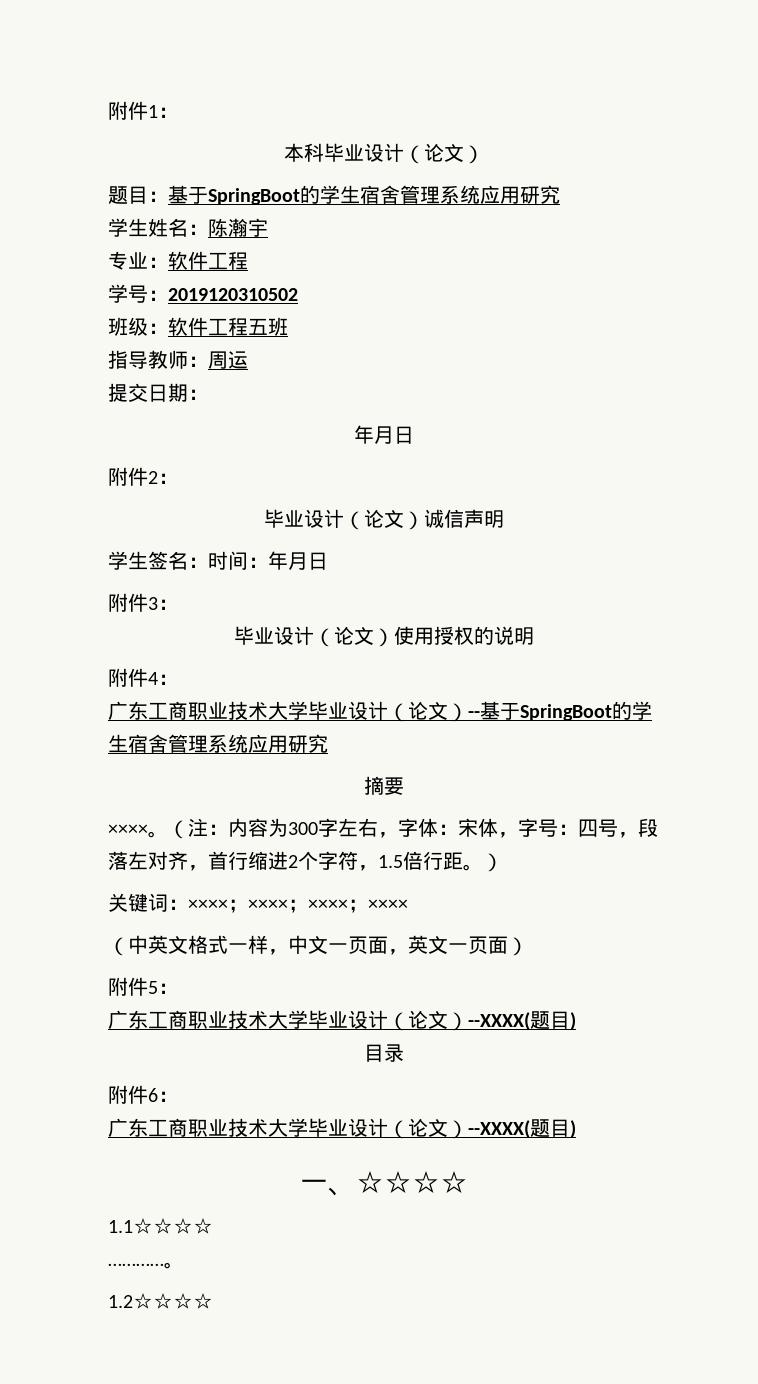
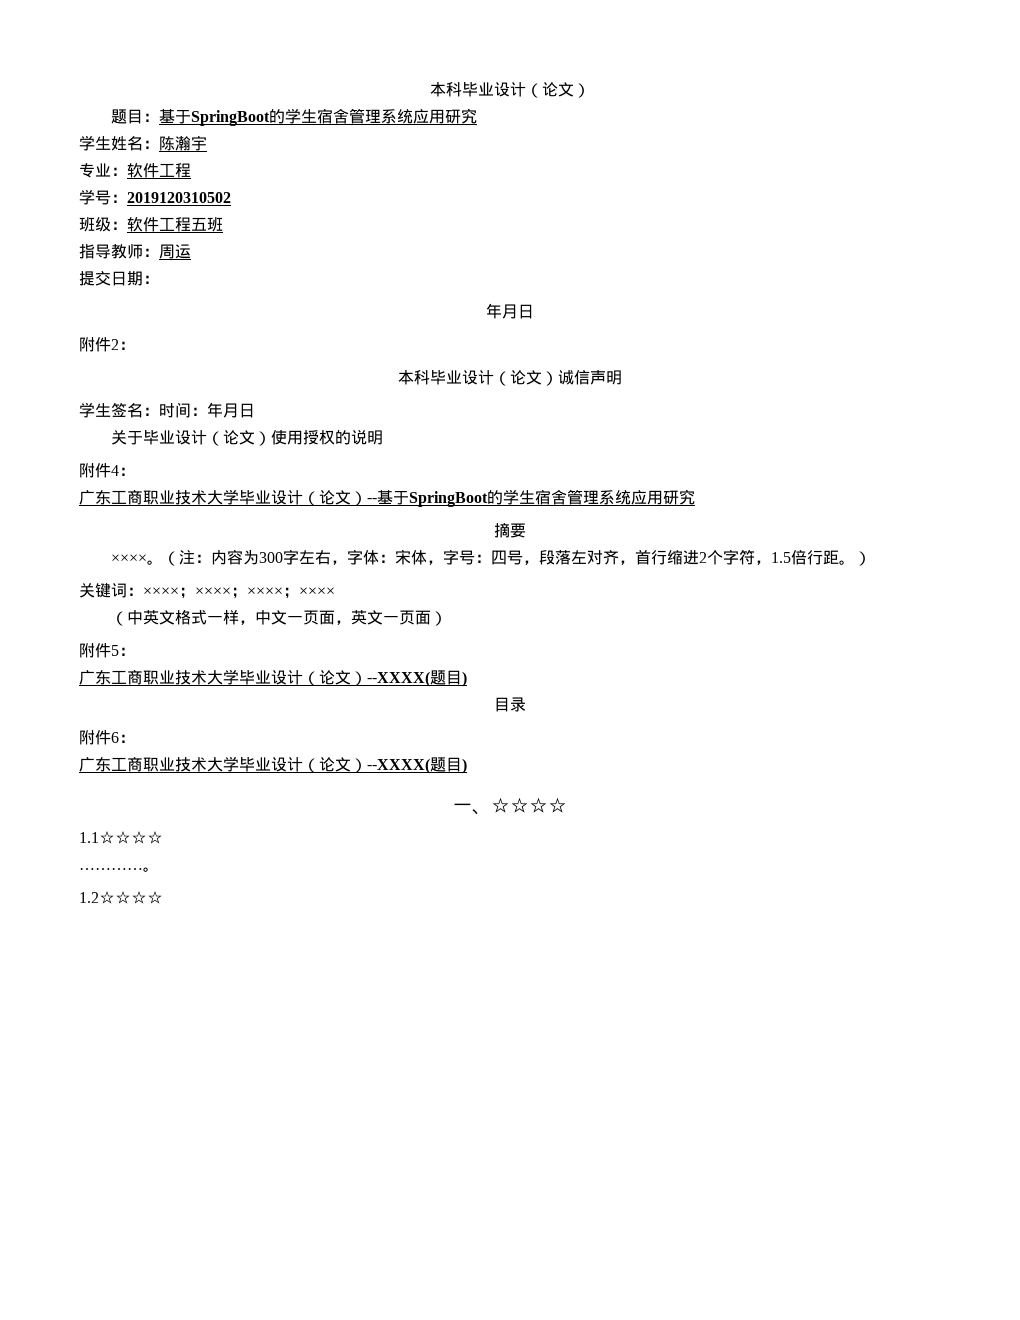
[108,101,178,120] 附件1： // -> (430, 89) none
(178, 478) none -> [398,370,430,385] 本科
[108,593,178,612] 附件3： // -> [110,430,143,445] 关于

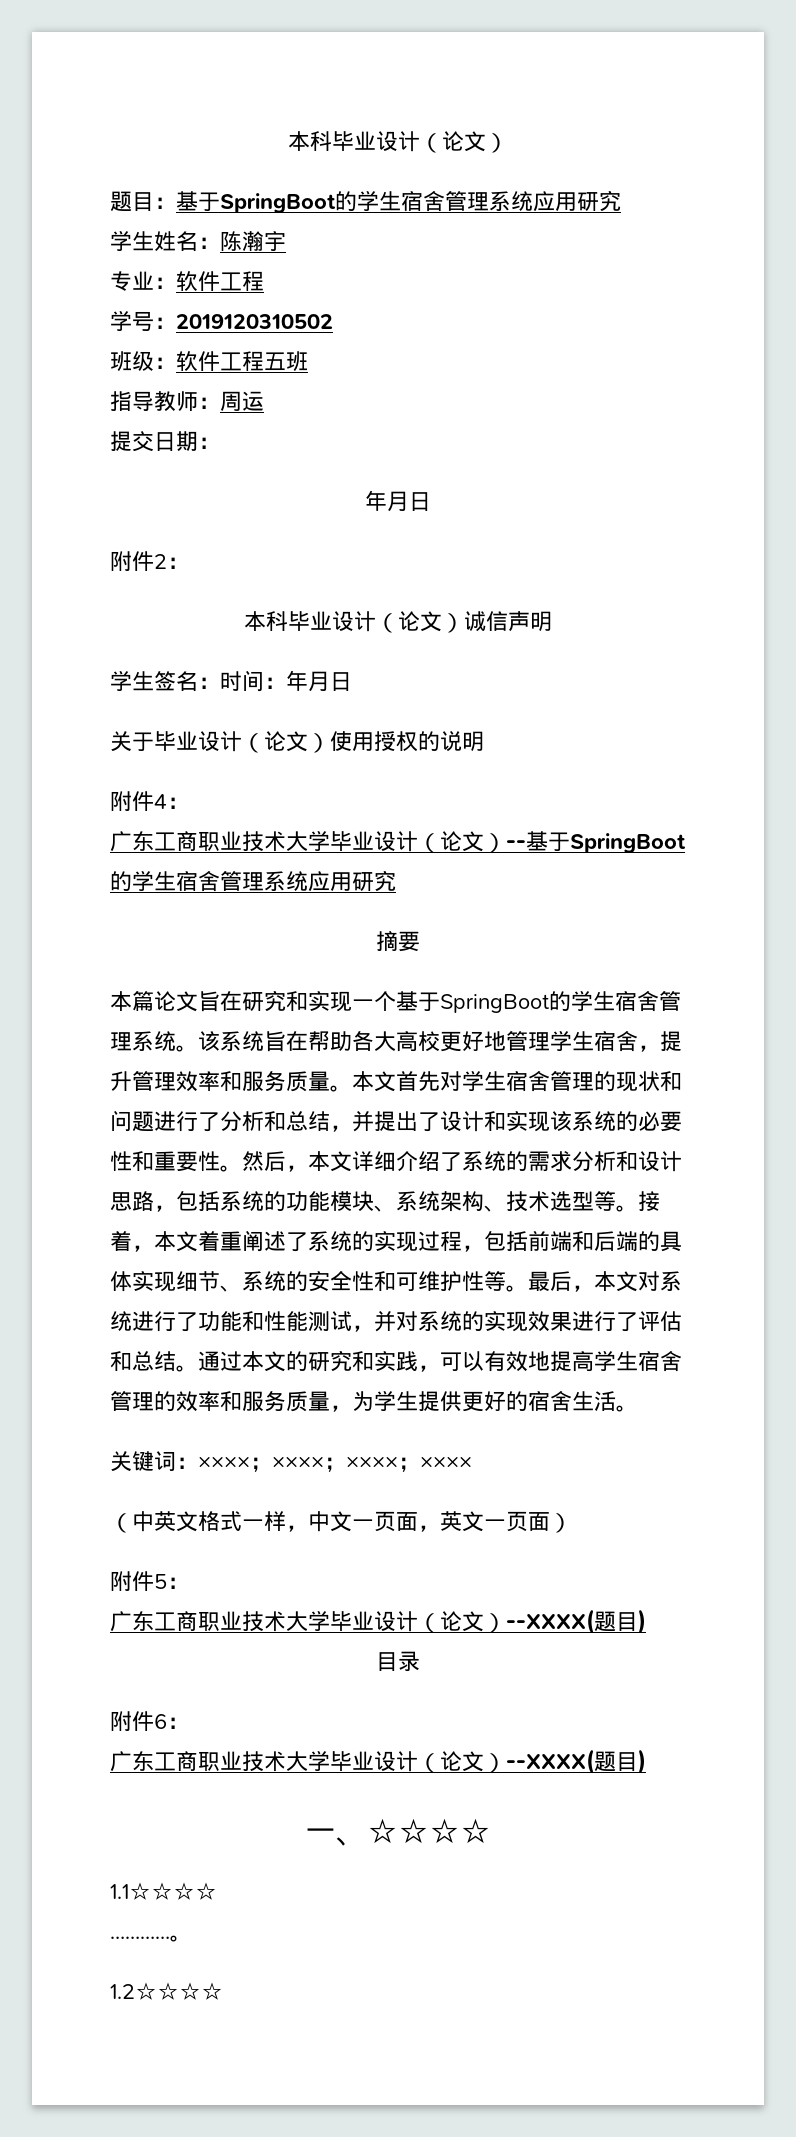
[110,549,871,566] ××××。（注：内容为300字左右，字体：宋体，字号：四号，段落左对齐，首行缩进2个字符，1.5倍行距。） -> [110,990,681,1013] [110,1031,682,1052] [110,1071,682,1092] [110,1110,682,1132] [110,1151,682,1172] [110,1191,660,1212] [110,1230,682,1252] [110,1271,682,1292] [110,1311,682,1332] [110,1350,682,1372] [110,1391,638,1412] 本篇论文旨在研究和实现一个基于SpringBoot的学生宿舍管理系统。该系统旨在帮助各大高校更好地管理学生宿舍，提升管理效率和服务质量。本文首先对学生宿舍管理的现状和问题进行了分析和总结，并提出了设计和实现该系统的必要性和重要性。然后，本文详细介绍了系统的需求分析和设计思路，包括系统的功能模块、系统架构、技术选型等。接着，本文着重阐述了系统的实现过程，包括前端和后端的具体实现细节、系统的安全性和可维护性等。最后，本文对系统进行了功能和性能测试，并对系统的实现效果进行了评估和总结。通过本文的研究和实践，可以有效地提高学生宿舍管理的效率和服务质量，为学生提供更好的宿舍生活。

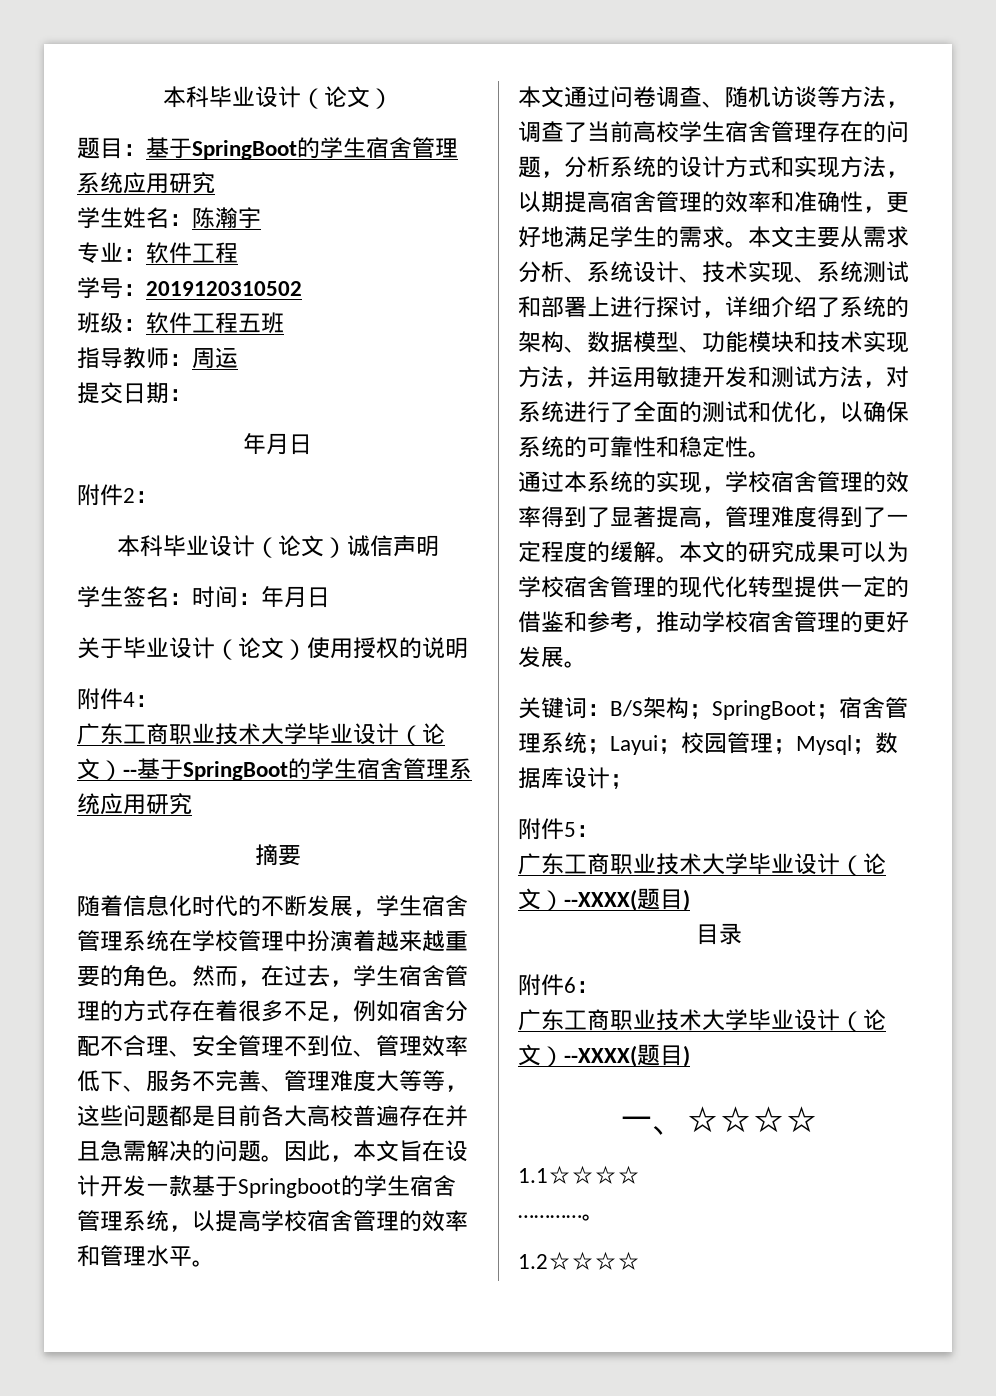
[110,990,681,1013] [110,1031,682,1052] [110,1071,682,1092] [110,1110,682,1132] [110,1151,682,1172] [110,1191,660,1212] [110,1230,682,1252] [110,1271,682,1292] [110,1311,682,1332] [110,1350,682,1372] [110,1391,638,1412] [110,1451,472,1472] [110,1511,572,1533] 本篇论文旨在研究和实现一个基于SpringBoot的学生宿舍管理系统。该系统旨在帮助各大高校更好地管理学生宿舍，提升管理效率和服务质量。本文首先对学生宿舍管理的现状和问题进行了分析和总结，并提出了设计和实现该系统的必要性和重要性。然后，本文详细介绍了系统的需求分析和设计思路，包括系统的功能模块、系统架构、技术选型等。接着，本文着重阐述了系统的实现过程，包括前端和后端的具体实现细节、系统的安全性和可维护性等。最后，本文对系统进行了功能和性能测试，并对系统的实现效果进行了评估和总结。通过本文的研究和实践，可以有效地提高学生宿舍管理的效率和服务质量，为学生提供更好的宿舍生活。 // 关键词：××××；××××；××××；×××× // （中英文格式一样，中文一页面，英文一页面） -> [77,895,468,917] [77,930,468,952] [77,964,468,987] [77,1000,468,1022] [77,1035,468,1057] [77,1070,468,1092] [77,1105,468,1127] [77,1140,468,1162] [77,1175,456,1198] [77,1210,468,1232] [77,1245,215,1267] [518,86,909,108] [518,121,909,143] [518,156,909,178] [518,191,909,213] [518,226,909,248] [518,261,909,283] [518,296,909,318] [518,331,909,353] [518,366,909,388] [518,401,909,423] [518,436,771,458] [518,471,909,493] [518,506,909,528] [518,541,909,563] [518,576,909,598] [518,611,909,633] [518,646,587,668] [518,697,908,720] [518,732,898,755] [518,767,633,789] 随着信息化时代的不断发展，学生宿舍管理系统在学校管理中扮演着越来越重要的角色。然而，在过去，学生宿舍管理的方式存在着很多不足，例如宿舍分配不合理、安全管理不到位、管理效率低下、服务不完善、管理难度大等等，这些问题都是目前各大高校普遍存在并且急需解决的问题。因此，本文旨在设计开发一款基于Springboot的学生宿舍管理系统，以提高学校宿舍管理的效率和管理水平。 // 本文通过问卷调查、随机访谈等方法，调查了当前高校学生宿舍管理存在的问题，分析系统的设计方式和实现方法，以期提高宿舍管理的效率和准确性，更好地满足学生的需求。本文主要从需求分析、系统设计、技术实现、系统测试和部署上进行探讨，详细介绍了系统的架构、数据模型、功能模块和技术实现方法，并运用敏捷开发和测试方法，对系统进行了全面的测试和优化，以确保系统的可靠性和稳定性。 // 通过本系统的实现，学校宿舍管理的效率得到了显著提高，管理难度得到了一定程度的缓解。本文的研究成果可以为学校宿舍管理的现代化转型提供一定的借鉴和参考，推动学校宿舍管理的更好发展。 // 关键词：B/S架构；SpringBoot；宿舍管理系统；Layui；校园管理；Mysql；数据库设计；

